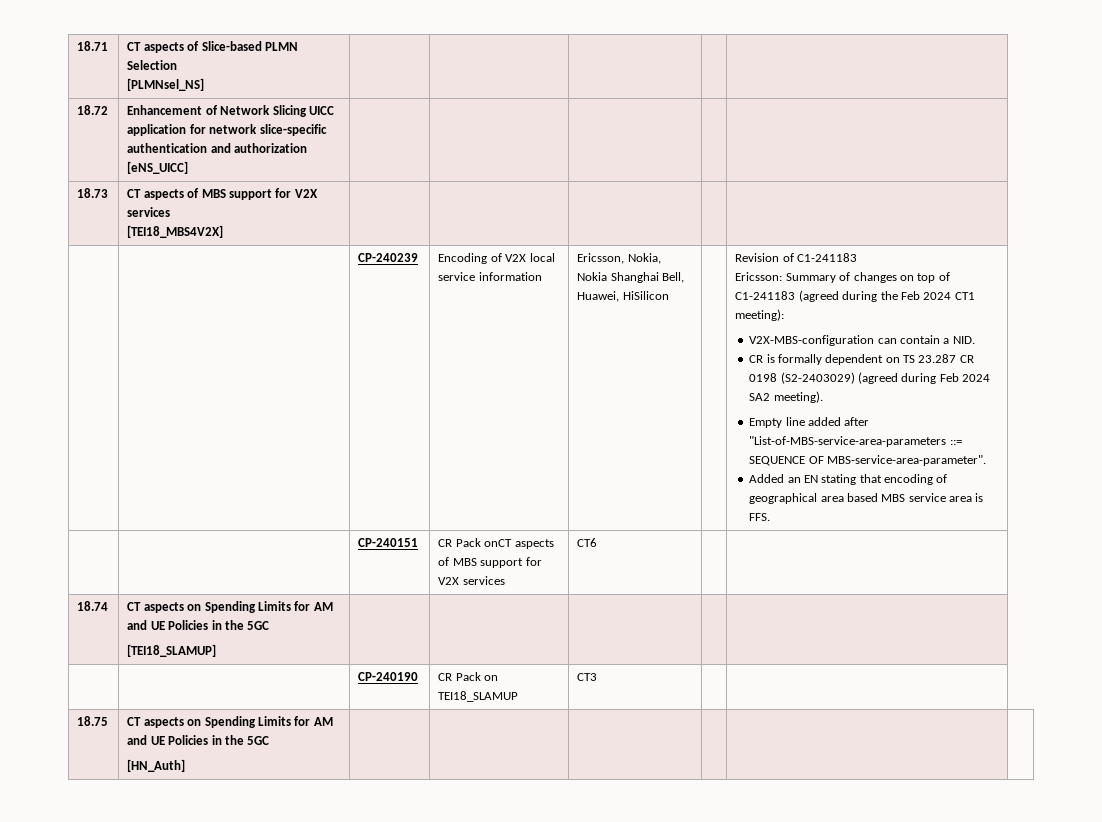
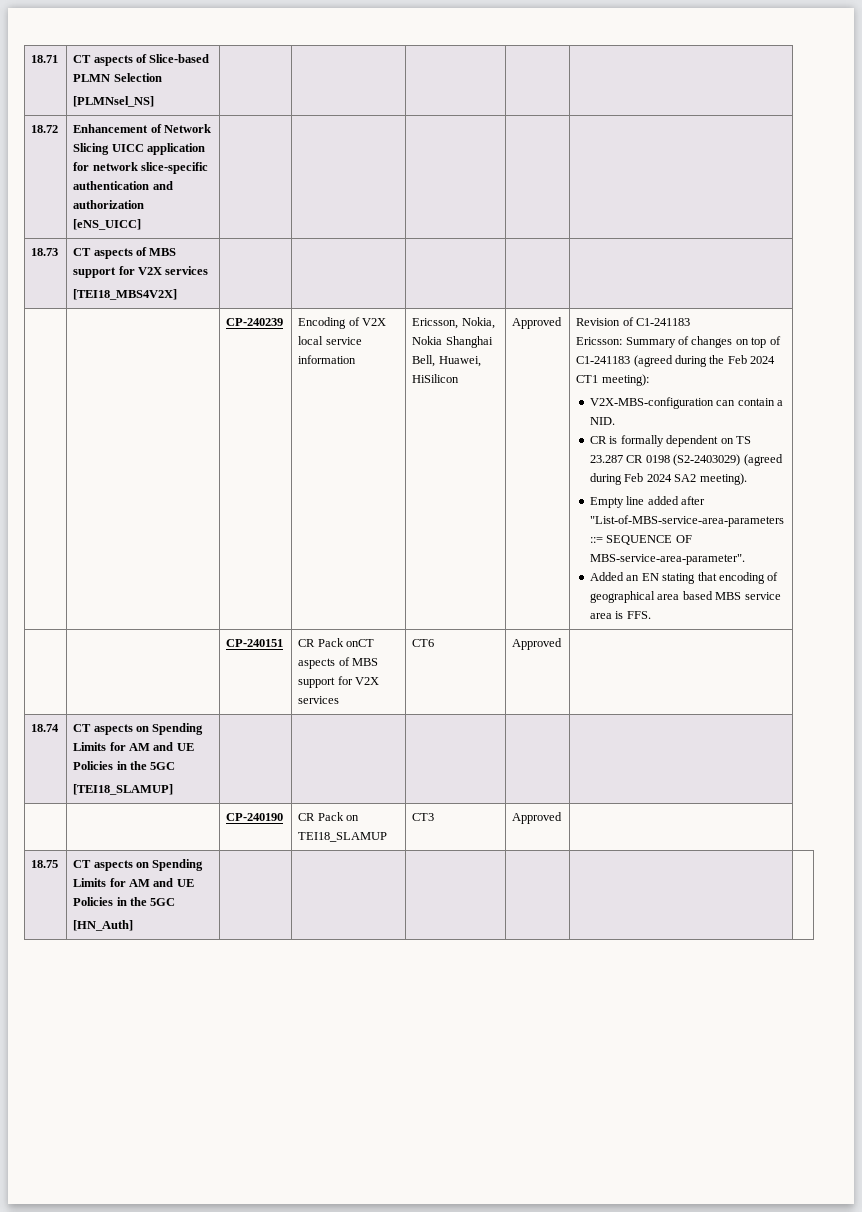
(669, 295) none -> [512,317,563,329] Approved
(598, 542) none -> [512,638,563,650] Approved
(598, 677) none -> [512,812,563,824] Approved

